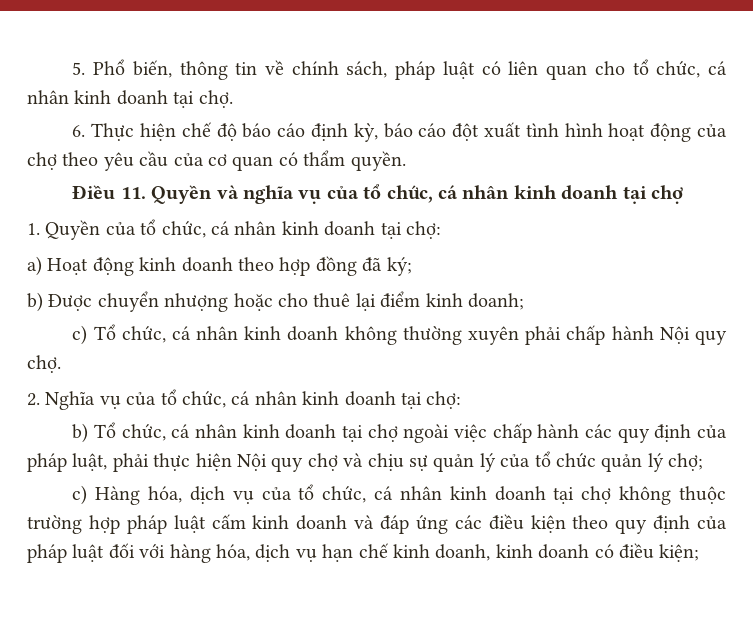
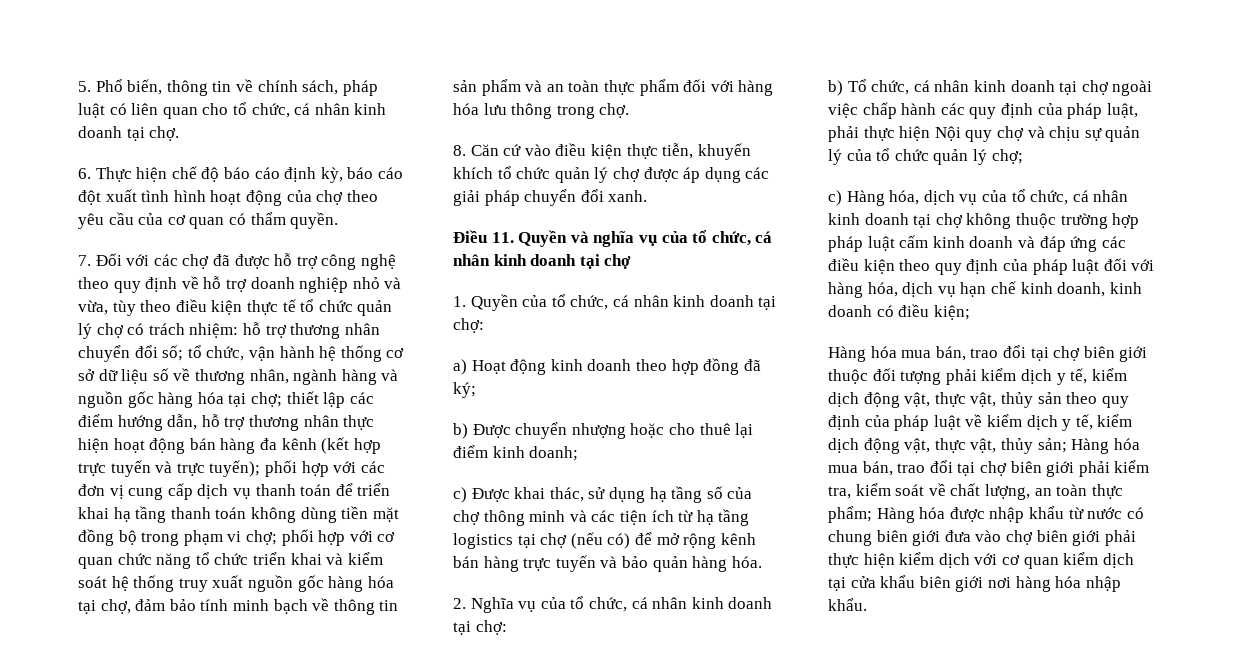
(406, 161) none -> [78,253,396,270] [78,276,402,293] [78,299,393,316] [78,322,380,339] [78,345,405,362] [78,368,399,385] [78,391,374,408] [78,414,375,431] [78,437,381,454] [78,460,385,477] [78,483,391,500] [78,506,399,523] [78,529,396,546] [78,552,383,569] [78,575,394,592] [78,598,399,615] [453,79,774,96] [453,103,630,119] [453,143,751,160] [453,166,770,183] [453,189,648,206] // 7. Đối với các chợ đã được hỗ trợ công nghệ theo quy định về hỗ trợ doanh nghiệp nhỏ và vừa, tùy theo điều kiện thực tế tổ chức quản lý chợ có trách nhiệm: hỗ trợ thương nhân chuyển đổi số; tổ chức, vận hành hệ thống cơ sở dữ liệu số về thương nhân, ngành hàng và nguồn gốc hàng hóa tại chợ; thiết lập các điểm hướng dẫn, hỗ trợ thương nhân thực hiện hoạt động bán hàng đa kênh (kết hợp trực tuyến và trực tuyến); phối hợp với các đơn vị cung cấp dịch vụ thanh toán để triển khai hạ tầng thanh toán không dùng tiền mặt đồng bộ trong phạm vi chợ; phối hợp với cơ quan chức năng tổ chức triển khai và kiểm soát hệ thống truy xuất nguồn gốc hàng hóa tại chợ, đảm bảo tính minh bạch về thông tin sản phẩm và an toàn thực phẩm đối với hàng hóa lưu thông trong chợ. // 8. Căn cứ vào điều kiện thực tiễn, khuyến khích tổ chức quản lý chợ được áp dụng các giải pháp chuyển đổi xanh.
[93,324,728,345] [27,355,61,373] Tổ chức, cá nhân kinh doanh không thường xuyên phải chấp hành Nội quy chợ. -> [471,486,753,503] [453,509,750,526] [453,532,756,549] [453,555,762,572] Được khai thác, sử dụng hạ tầng số của chợ thông minh và các tiện ích từ hạ tầng logistics tại chợ (nếu có) để mở rộng kênh bán hàng trực tuyến và bảo quản hàng hóa.
(700, 553) none -> [828,345,1148,362] [828,368,1127,385] [828,392,1129,408] [828,414,1133,431] [828,438,1140,454] [828,460,1150,477] [828,483,1123,500] [828,506,1144,523] [828,530,1136,546] [828,552,1134,569] [828,575,1121,592] [828,598,867,611] // Hàng hóa mua bán, trao đổi tại chợ biên giới thuộc đối tượng phải kiểm dịch y tế, kiểm dịch động vật, thực vật, thủy sản theo quy định của pháp luật về kiểm dịch y tế, kiểm dịch động vật, thực vật, thủy sản; Hàng hóa mua bán, trao đổi tại chợ biên giới phải kiểm tra, kiểm soát về chất lượng, an toàn thực phẩm; Hàng hóa được nhập khẩu từ nước có chung biên giới đưa vào chợ biên giới phải thực hiện kiểm dịch với cơ quan kiểm dịch tại cửa khẩu biên giới nơi hàng hóa nhập khẩu.

